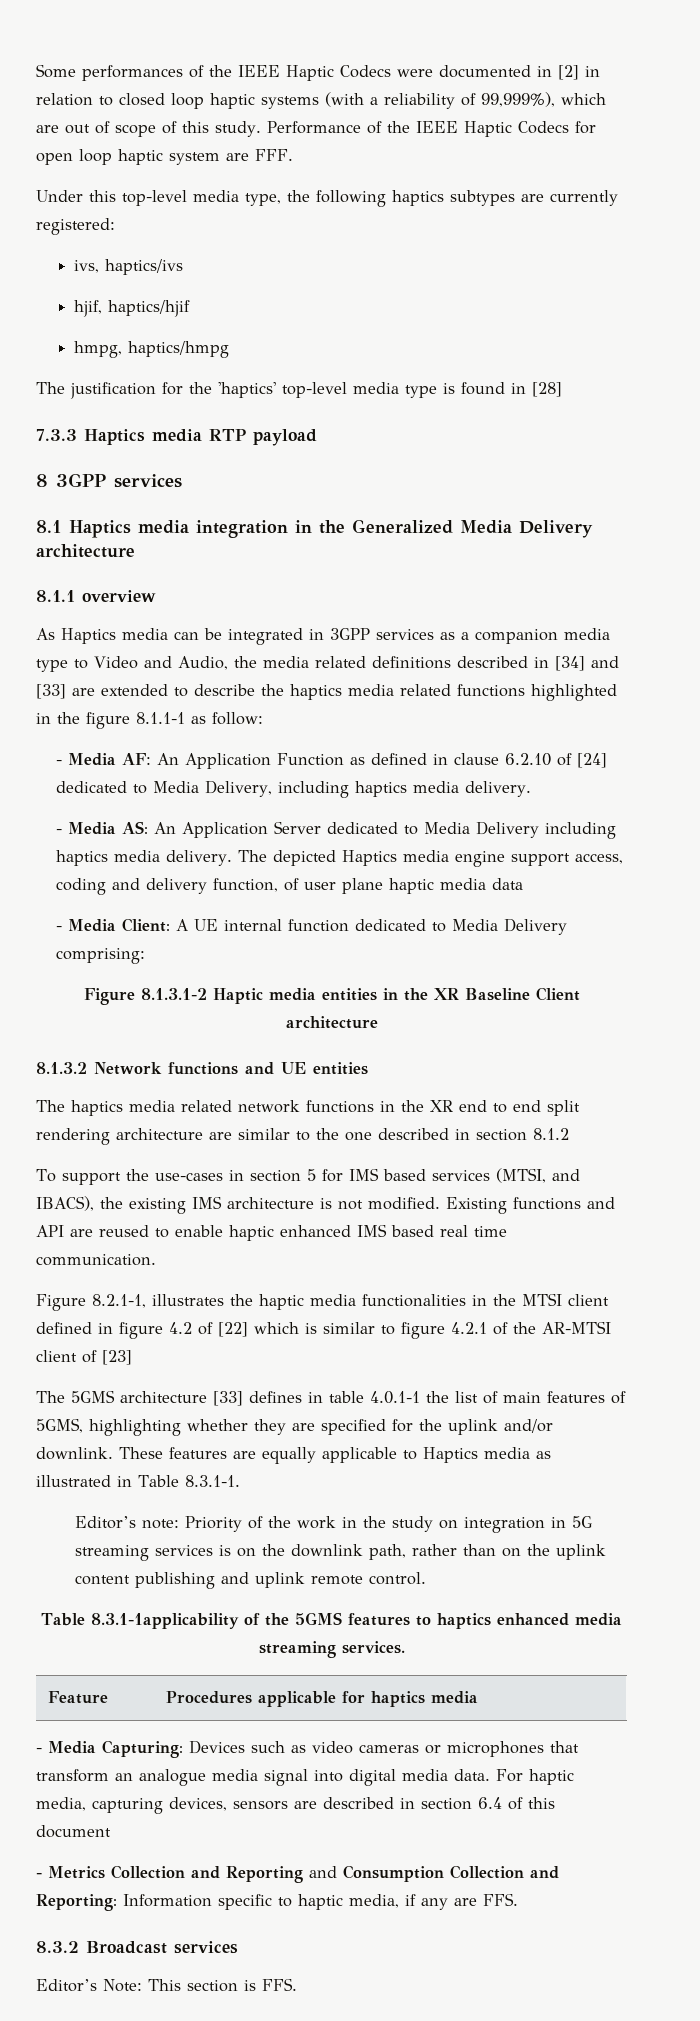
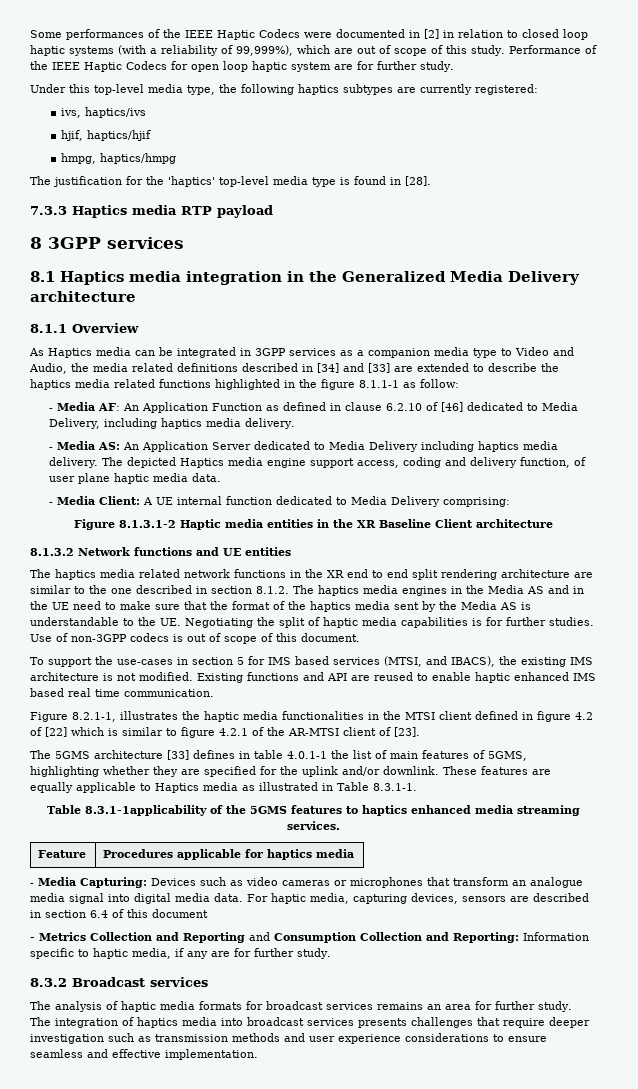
[255,149,293,161] FFF. -> [357,61,454,72] for further study.
[532,382,562,397] [28] -> [405,176,431,186] [28].
[82,590,156,602] overview -> [72,323,139,333] Overview
[576,753,607,768] [24] -> [440,402,463,412] [46]
[491,878,523,890] data -> [191,473,221,482] data.
[533,1128,569,1140] 8.1.2 -> [256,585,584,596] [30,601,531,612] [30,617,594,628] [30,633,360,644] 8.1.2. The haptics media engines in the Media AS and in the UE need to make sure that the format of the haptics media sent by the Media AS is understandable to the UE. Negotiating the split of haptic media capabilities is for further studies. Use of non-3GPP codecs is out of scope of this document.
[102,1350,132,1365] [23] -> [394,727,420,737] [23].
[75,1516,593,1533] [75,1544,607,1561] [75,1572,427,1589] // Editor’s note: Priority of the work in the study on integration in 5G streaming services is on the downlink path, rather than on the uplink content publishing and uplink remote control. -> (417, 787) none
[483,1893,518,1906] FFS. -> [234,948,331,959] for further study.
[36,1978,297,1992] Editor’s Note: This section is FFS. -> [30,1001,572,1012] [30,1017,590,1028] [30,1033,547,1044] [30,1049,258,1060] The analysis of haptic media formats for broadcast services remains an area for further study. The integration of haptics media into broadcast services presents challenges that require deeper investigation such as transmission methods and user experience considerations to ensure seamless and effective implementation.

